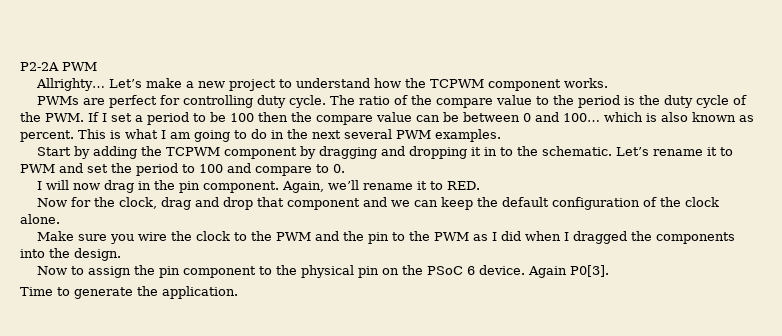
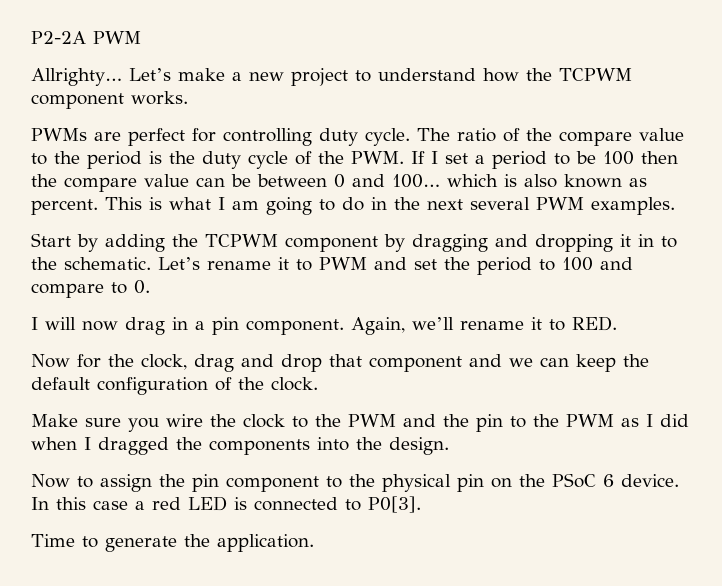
[154,180,176,190] the -> [195,321,205,330] a
[685,197,720,207] [20,214,60,224] clock alone. -> [271,377,318,391] clock.
[528,266,568,278] Again -> [31,496,361,511] In this case a red LED is connected to

